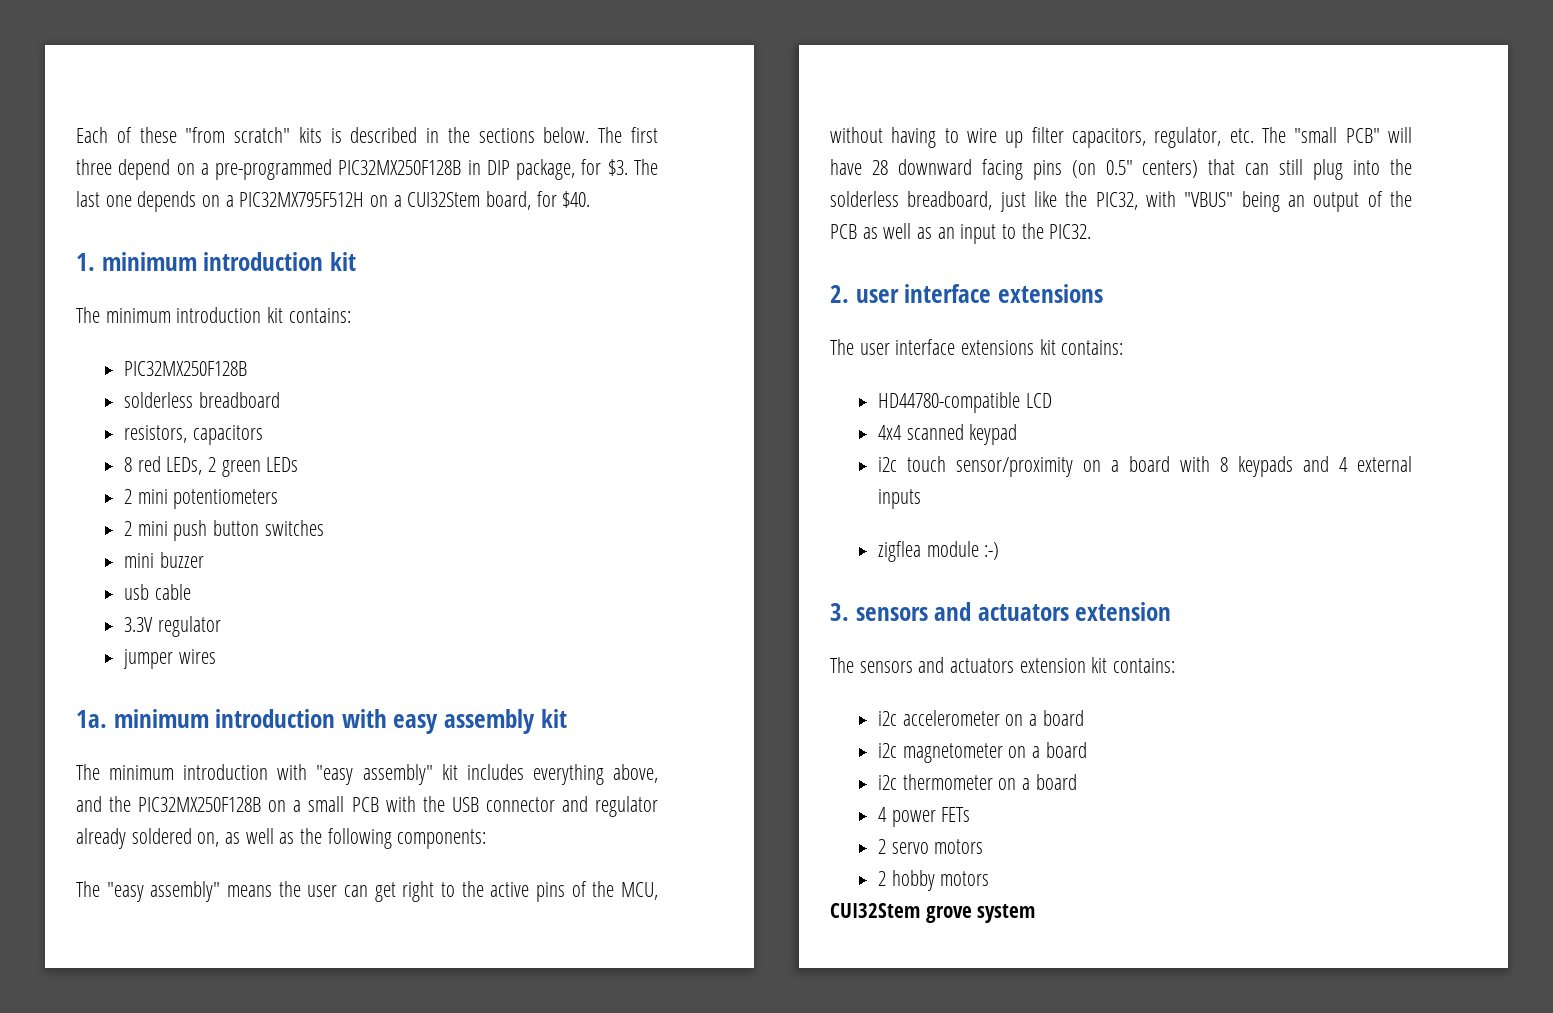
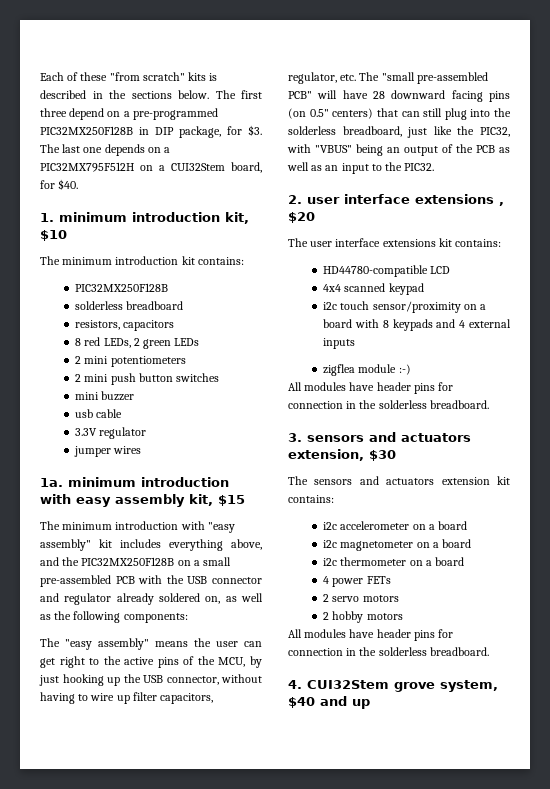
[329,252,356,271] kit -> [225,212,249,224] [40,230,67,241] kit, $10
[540,709,567,728] kit -> [189,494,245,506] kit, $15
(345, 804) none -> [40,575,111,587] pre-assembled
(658, 891) none -> [249,656,262,668] [39,674,219,686] by just hooking up the USB connector,
(1338, 135) none -> [416,72,488,84] pre-assembled
(1103, 293) none -> [499,202,504,206] [288,212,315,223] , $20
(1000, 551) none -> [288,382,454,394] [288,400,489,409] // All modules have header pins for connection in the solderless breadboard.
[1075,602,1172,621] extension -> [288,449,396,461] extension, $30
[830,903,1036,923] CUI32Stem grove system -> [288,629,454,641] [288,647,489,656] [288,680,498,692] [288,696,370,709] All modules have header pins for connection in the solderless breadboard. // 4. CUI32Stem grove system, $40 and up

